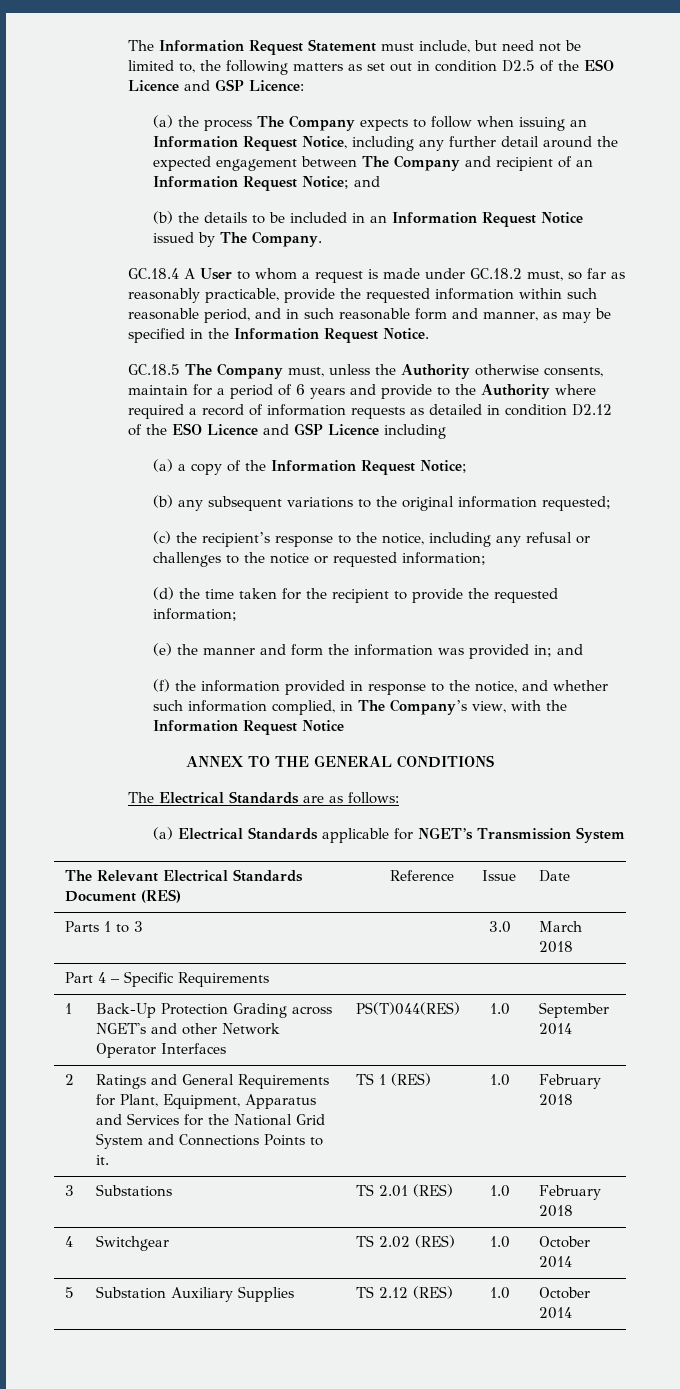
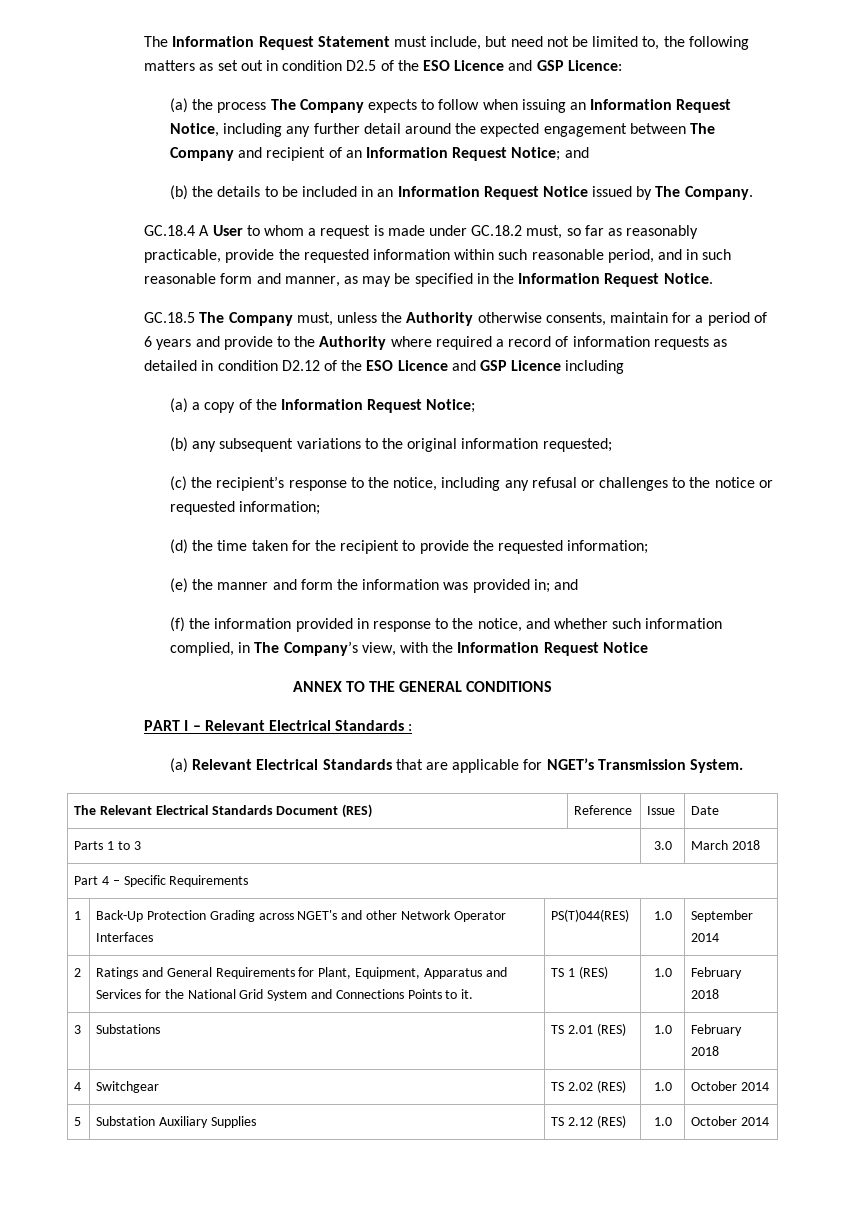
[127,791,399,804] [152,827,318,840] The Electrical Standards are as follows: // (a) Electrical Standards -> [144,720,413,731] [170,758,448,773] PART I – Relevant Electrical Standards : // (a) Relevant Electrical Standards that are
[575,827,625,843] System -> [689,759,743,773] System.

